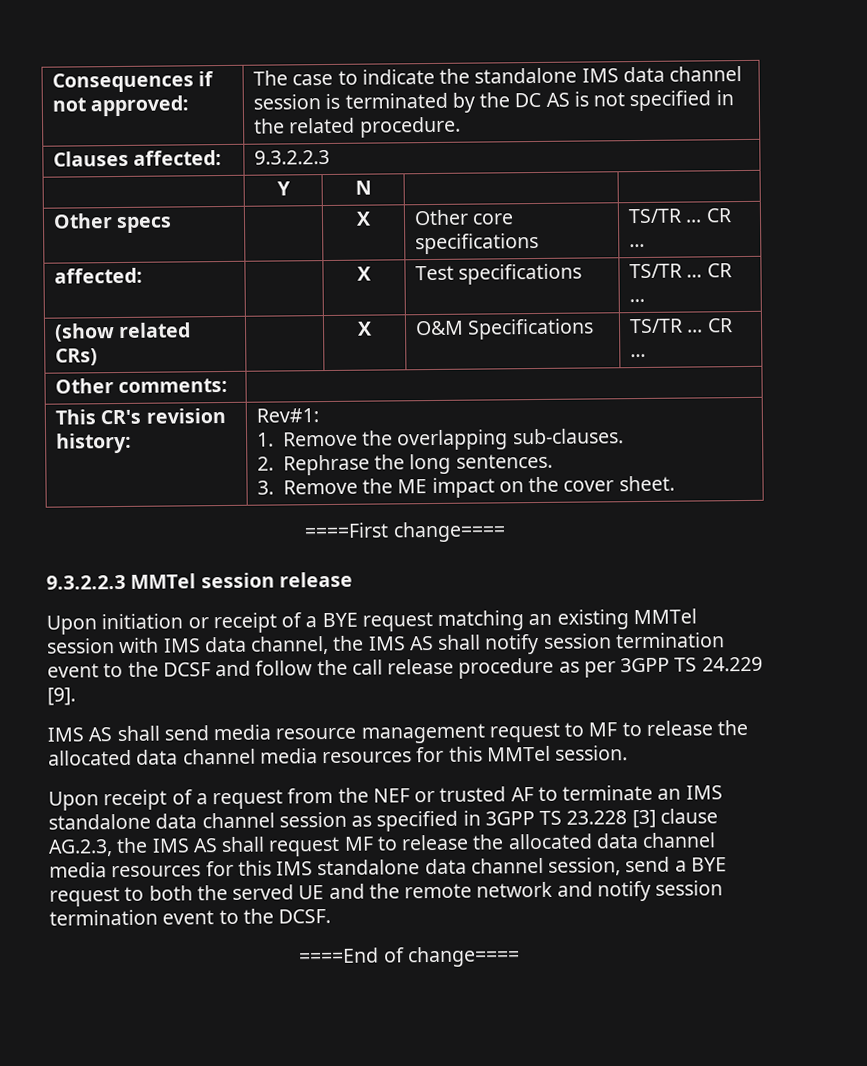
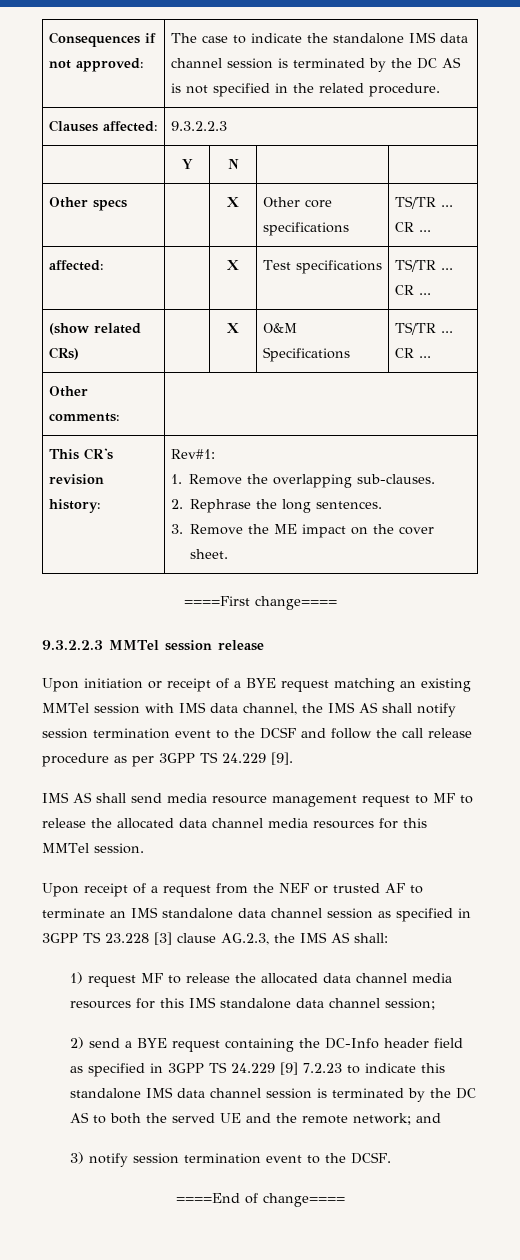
[221,836,266,853] shall -> [354,933,388,943] [69,972,83,984] shall: // 1)
[548,857,622,876] session, -> [384,998,435,1010] [69,1037,84,1049] session; // 2)
(120, 897) none -> [224,1038,463,1052] [69,1062,445,1077] [69,1087,476,1102] [69,1112,89,1123] containing the DC-Info header field as specified in 3GPP TS 24.229 [9] 7.2.23 to indicate this standalone IMS data channel session is terminated by the DC AS
[476,881,593,898] network and -> [352,1113,441,1125] [69,1152,84,1164] network; and // 3)

